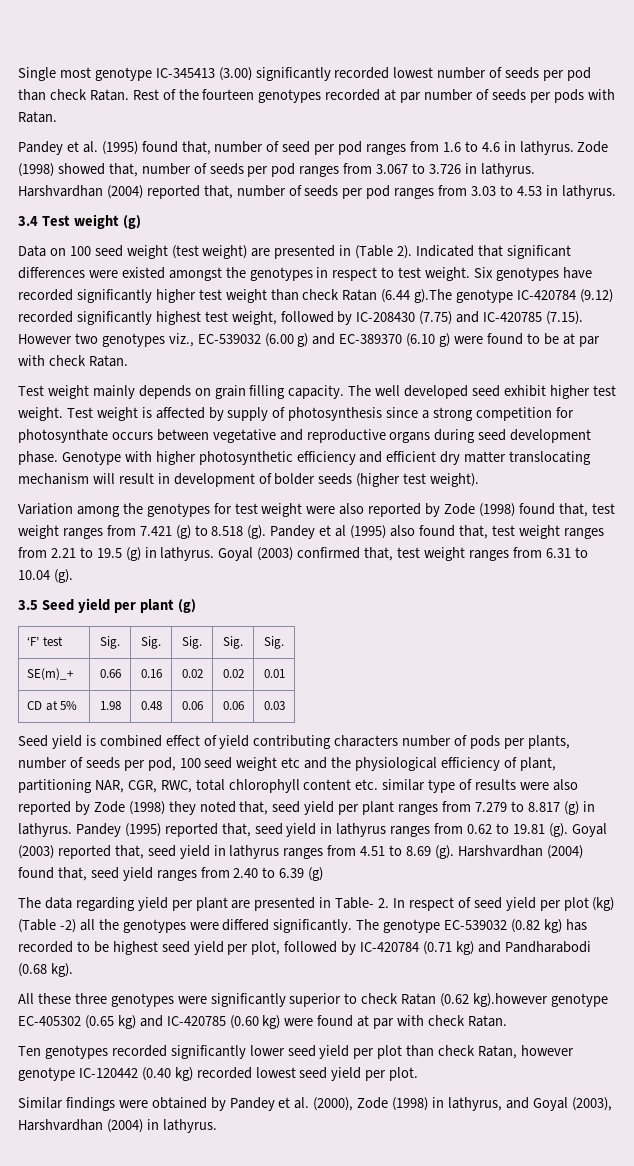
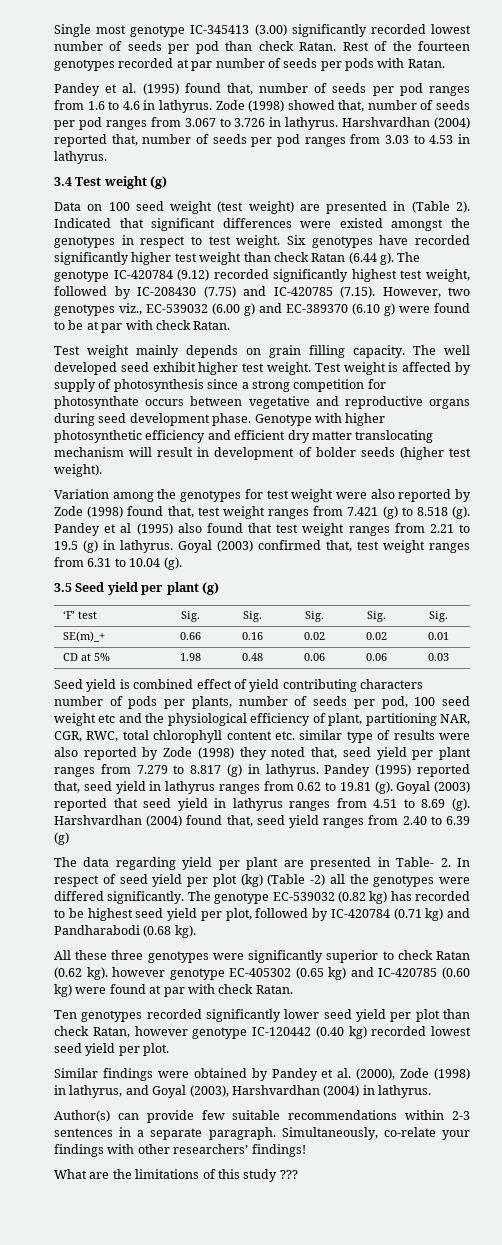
[282,141,311,153] seed -> [332,83,367,93] seeds
[414,289,453,303] g).The -> [380,252,421,265] g). The
[18,334,72,344] However -> [382,287,441,298] However,
[458,525,488,539] that, -> [248,523,272,533] that
[114,845,144,859] that, -> [113,798,138,808] that
[473,993,549,1007] kg).however -> [86,967,166,980] kg). however
(217, 1126) none -> [54,1110,470,1123] [54,1127,470,1140] [54,1144,306,1157] [54,1169,298,1182] // Author(s) can provide few suitable recommendations within 2-3 sentences in a separate paragraph. Simultaneously, co-relate your findings with other researchers’ findings! // What are the limitations of this study ???

